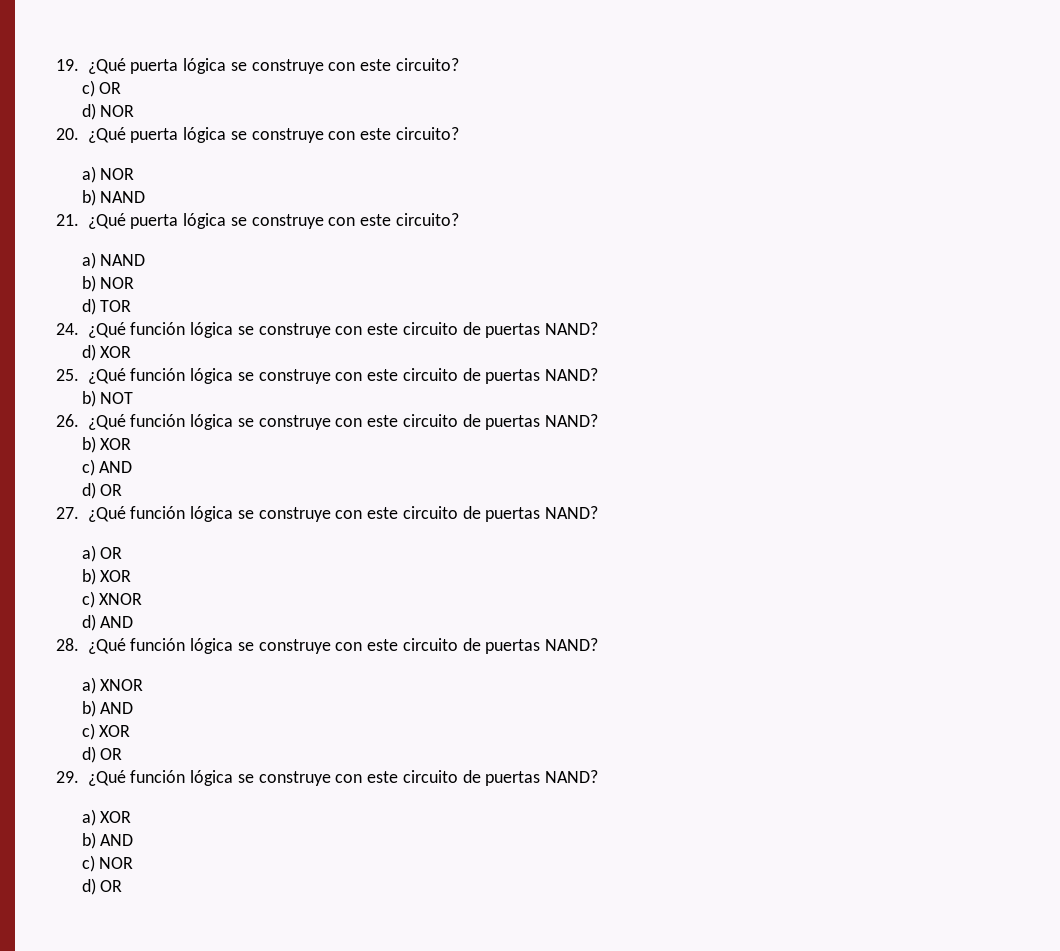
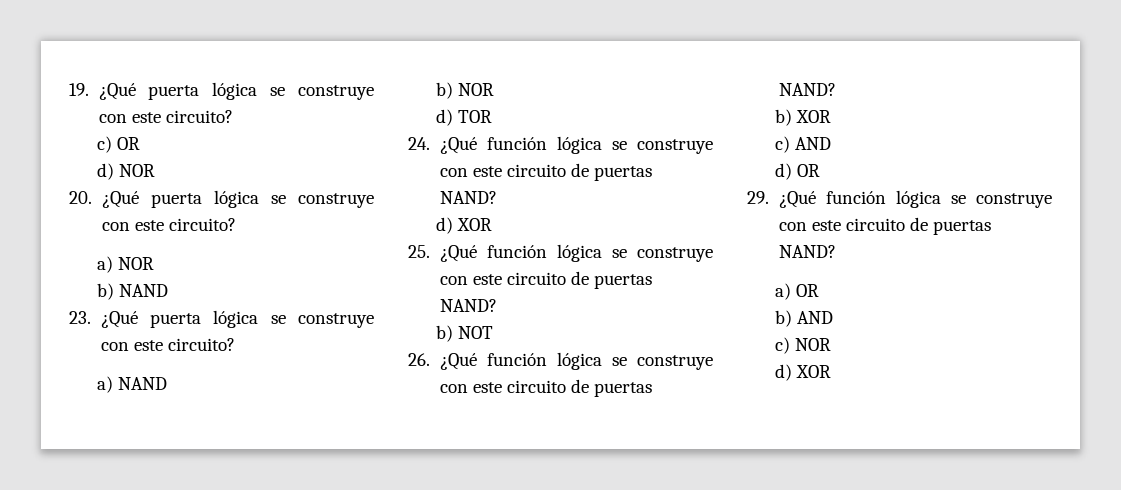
[56,214,79,226] 21. -> [69,311,91,324] 23.
[56,507,79,519] 27. -> [747,191,769,204] 29.
[81,568,132,585] [81,591,143,608] [81,614,134,631] [56,638,599,654] [81,677,144,694] [81,700,134,717] [81,723,131,740] [81,746,123,763] [56,770,599,786] [81,809,132,826] // b) XOR // c) XNOR // d) AND // 28. ¿Qué función lógica se construye con este circuito de puertas NAND? // a) XNOR // b) AND // c) XOR // d) OR // 29. ¿Qué función lógica se construye con este circuito de puertas NAND? // a) XOR -> (820, 290) none
[100,880,123,892] OR -> [796,365,832,378] XOR

